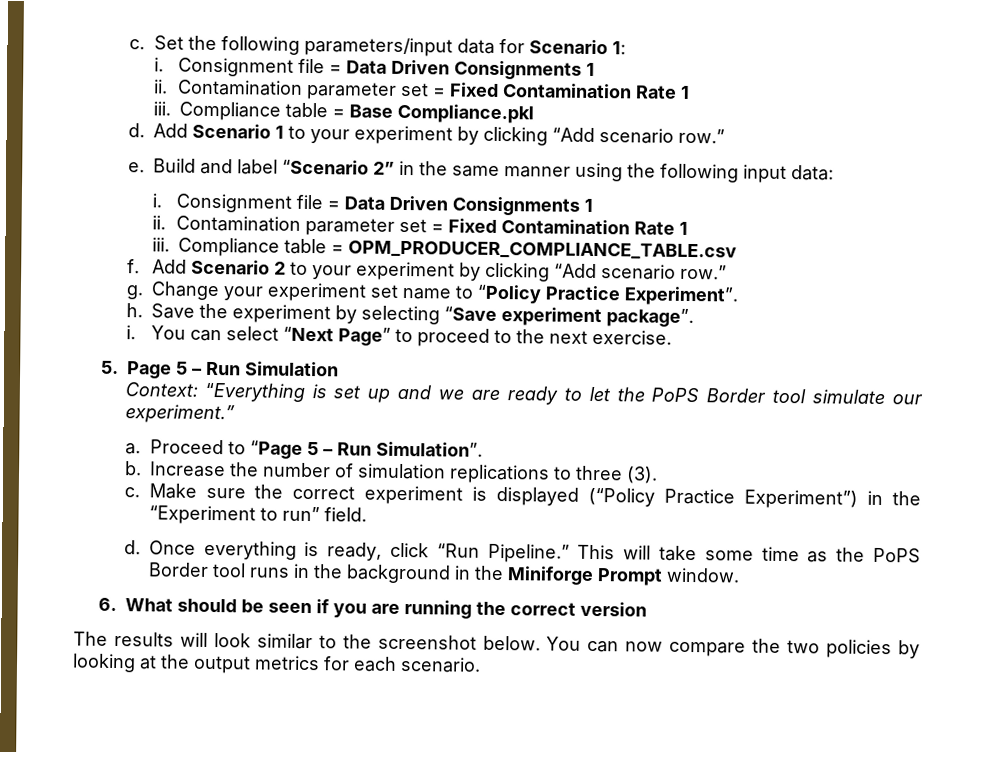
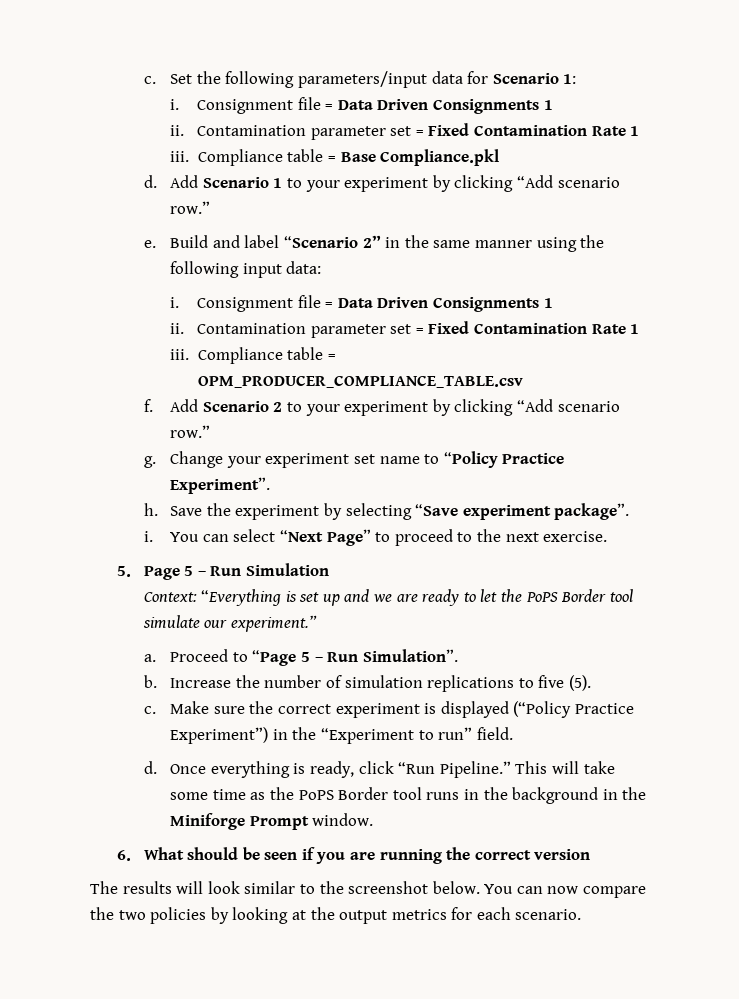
[574,465,658,484] three (3). -> [538,675,592,691] five (5).

